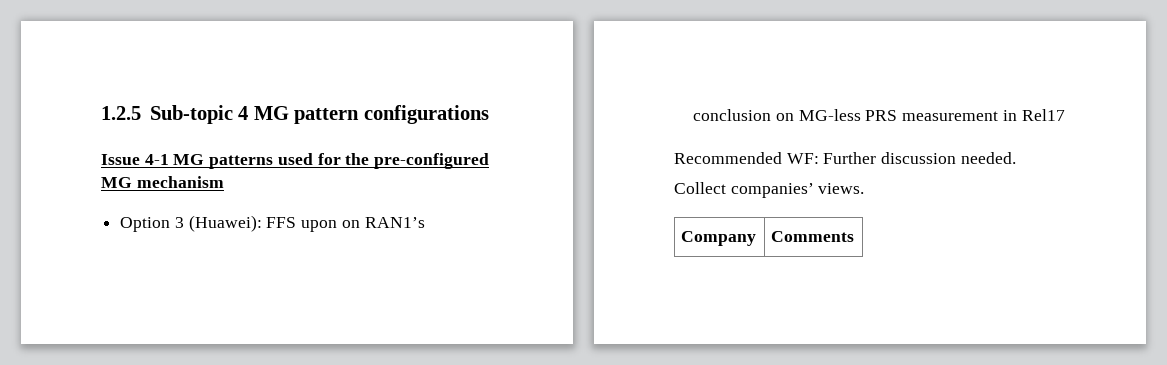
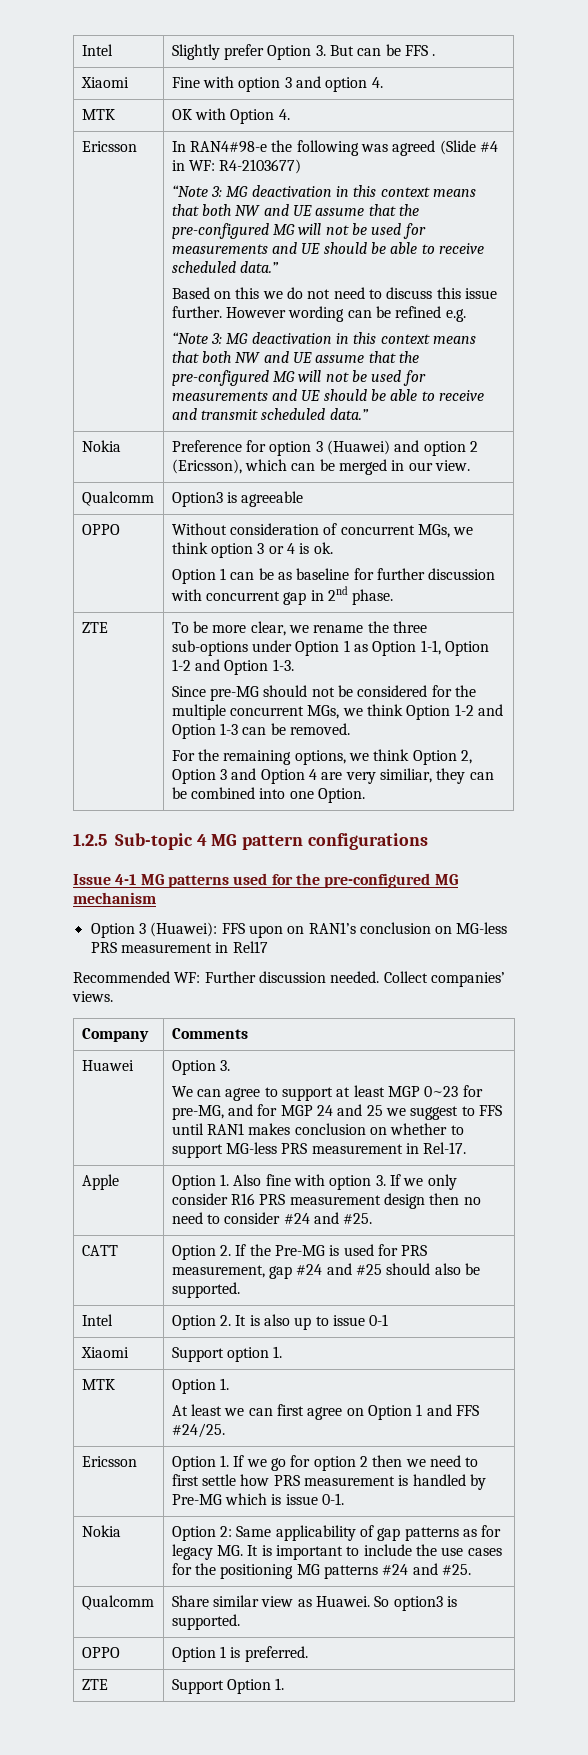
(101, 113) none -> [81,44,113,56] [171,44,436,60] [80,77,129,88] [171,76,383,92] [81,109,115,120] [171,108,290,124] [81,141,137,152] [171,140,498,156] [171,159,302,174] [171,185,476,197] [171,204,419,216] [171,223,426,239] [171,242,484,254] [171,261,280,273] [171,287,497,299] [171,306,466,322] [171,332,476,344] [171,351,419,363] [171,370,426,386] [171,389,484,401] [171,408,369,420] [81,440,121,452] [171,440,478,456] [171,459,470,475] [81,491,154,506] [171,491,304,507] [81,524,120,535] [171,523,474,538] [171,542,333,558] [171,568,496,584] [170,586,394,605] [81,622,108,633] [171,621,427,636] [171,640,489,656] [171,659,294,675] [171,685,476,701] [171,704,503,720] [171,723,350,739] [171,749,472,765] [171,768,494,784] [171,787,365,803] Intel | Slightly prefer Option 3. But can be FFS . // Xiaomi | Fine with option 3 and option 4. // MTK | OK with Option 4. // Ericsson | In RAN4#98-e the following was agreed (Slide #4 in WF: R4-2103677) // “Note 3: MG deactivation in this context means that both NW and UE assume that the pre-configured MG will not be used for measurements and UE should be able to receive scheduled data.” // Based on this we do not need to discuss this issue further. However wording can be refined e.g. // “Note 3: MG deactivation in this context means that both NW and UE assume that the pre-configured MG will not be used for measurements and UE should be able to receive and transmit scheduled data.” // Nokia | Preference for option 3 (Huawei) and option 2 (Ericsson), which can be merged in our view. // Qualcomm | Option3 is agreeable // OPPO | Without consideration of concurrent MGs, we think option 3 or 4 is ok. // Option 1 can be as baseline for further discussion with concurrent gap in 2nd phase. // ZTE | To be more clear, we rename the three sub-options under Option 1 as Option 1-1, Option 1-2 and Option 1-3. // Since pre-MG should not be considered for the multiple concurrent MGs, we think Option 1-2 and Option 1-3 can be removed. // For the remaining options, we think Option 2, Option 3 and Option 4 are very similiar, they can be combined into one Option. //
(855, 236) none -> [81,1060,134,1071] [171,1060,231,1075] [171,1085,483,1101] [171,1104,502,1120] [171,1123,464,1135] [171,1142,467,1158] [81,1174,119,1190] [171,1174,457,1190] [171,1193,481,1209] [171,1212,373,1224] [81,1245,118,1256] [171,1244,428,1260] [171,1263,480,1279] [171,1282,240,1298] [81,1314,113,1326] [171,1314,389,1330] [80,1347,129,1358] [171,1346,283,1362] [81,1379,115,1390] [171,1378,230,1394] [171,1404,479,1420] [171,1423,225,1438] [81,1456,137,1467] [171,1455,479,1471] [171,1474,486,1490] [171,1493,344,1505] [81,1525,121,1537] [171,1525,502,1541] [171,1544,502,1560] [171,1563,471,1579] [81,1595,154,1610] [171,1595,457,1611] [171,1614,240,1630] [81,1647,120,1658] [171,1646,308,1662] [81,1679,108,1690] [171,1678,285,1694] // Huawei | Option 3. // We can agree to support at least MGP 0~23 for pre-MG, and for MGP 24 and 25 we suggest to FFS until RAN1 makes conclusion on whether to support MG-less PRS measurement in Rel-17. // Apple | Option 1. Also fine with option 3. If we only consider R16 PRS measurement design then no need to consider #24 and #25. // CATT | Option 2. If the Pre-MG is used for PRS measurement, gap #24 and #25 should also be supported. // Intel | Option 2. It is also up to issue 0-1 // Xiaomi | Support option 1. // MTK | Option 1. // At least we can first agree on Option 1 and FFS #24/25. // Ericsson | Option 1. If we go for option 2 then we need to first settle how PRS measurement is handled by Pre-MG which is issue 0-1. // Nokia | Option 2: Same applicability of gap patterns as for legacy MG. It is important to include the use cases for the positioning MG patterns #24 and #25. // Qualcomm | Share similar view as Huawei. So option3 is supported. // OPPO | Option 1 is preferred. // ZTE | Support Option 1.

